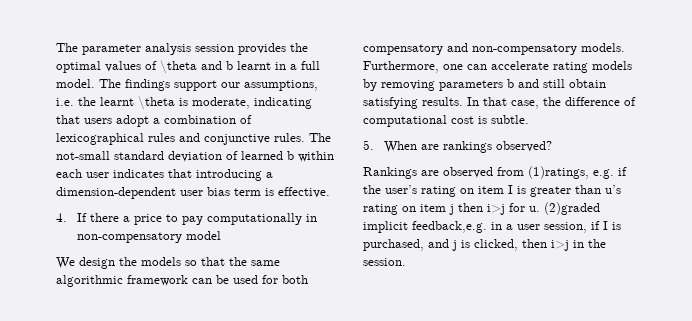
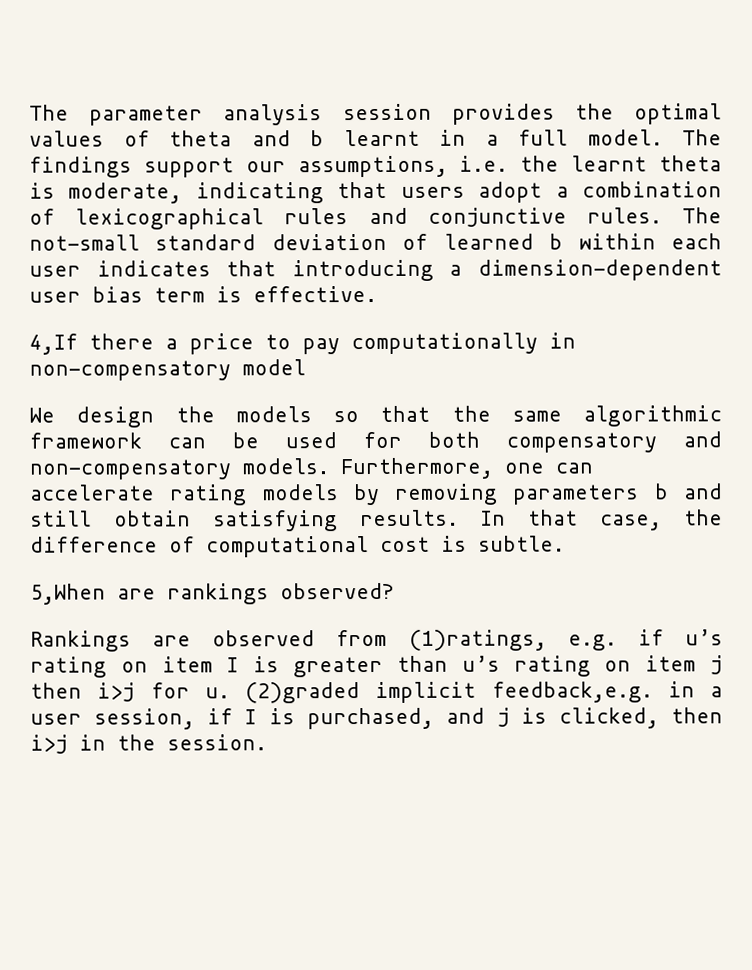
[160,60,197,74] \theta -> [169,130,232,147] theta
[138,96,175,110] \theta -> [659,155,722,172] theta
[56,213,87,222] 4. If -> [29,333,78,355] 4,If
[363,140,417,153] 5. When -> [30,583,106,605] 5,When
[363,185,417,194] the user’s -> [685,629,723,646] u’s

